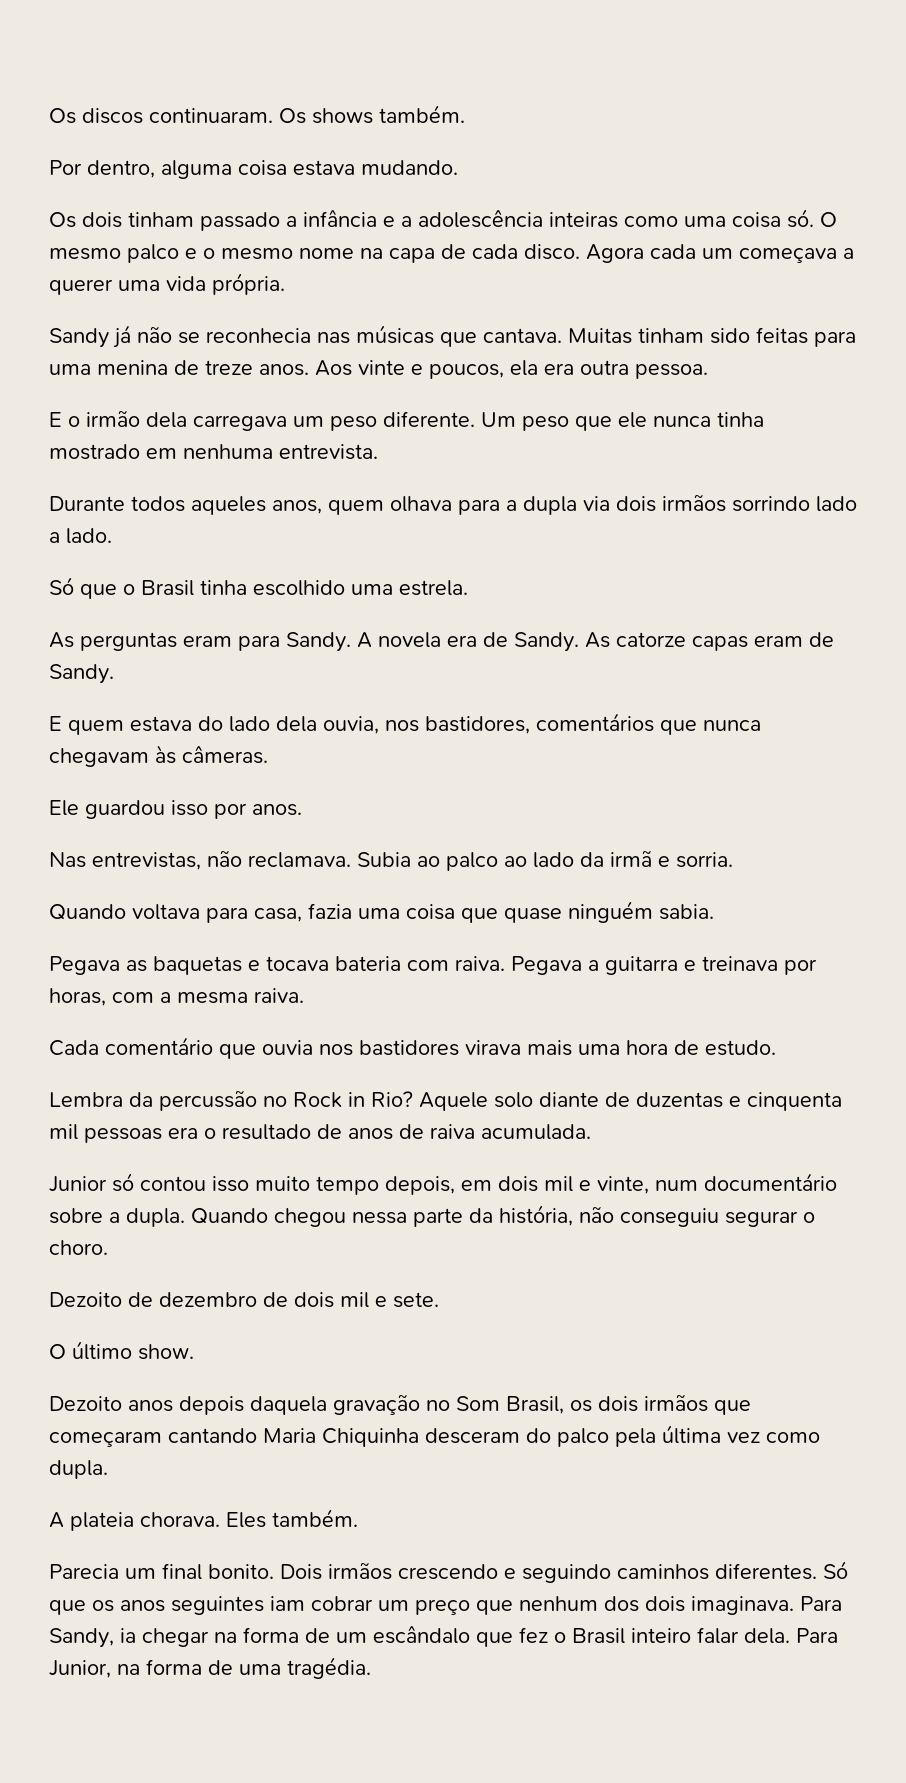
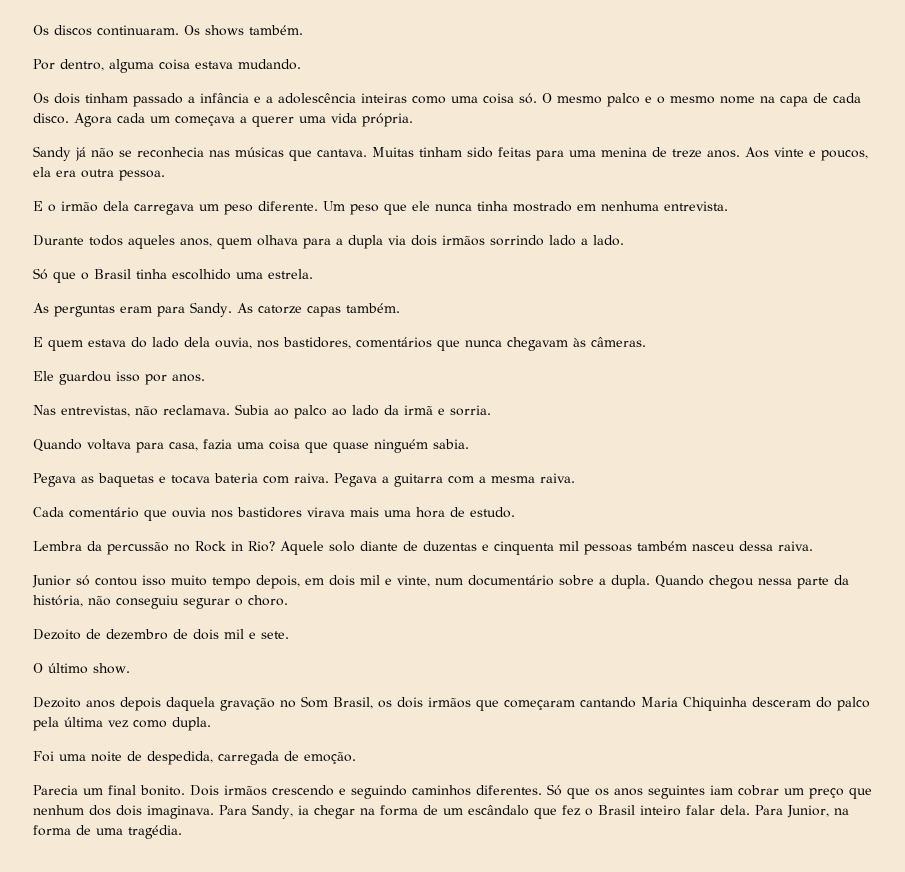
[357,632,834,652] [49,664,114,684] A novela era de Sandy. As catorze capas eram de Sandy. -> [236,303,400,317] As catorze capas também.
[684,956,817,975] [49,988,106,1006] e treinava por horas, -> (443, 480) none
[168,1124,591,1140] era o resultado de anos de raiva acumulada. -> [637,541,813,551] também nasceu dessa raiva.
[49,1509,358,1531] A plateia chorava. Eles também. -> [33,751,356,765] Foi uma noite de despedida, carregada de emoção.

